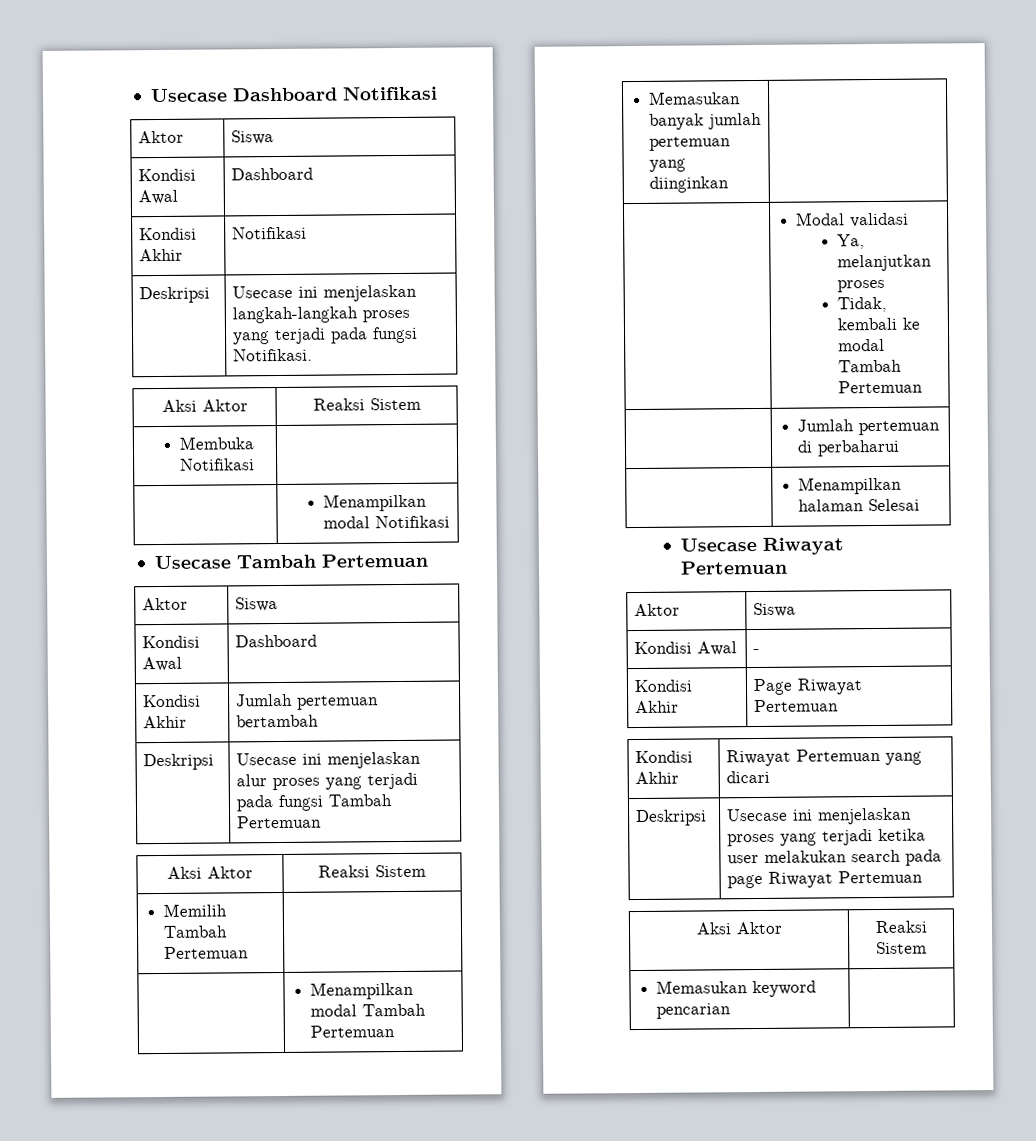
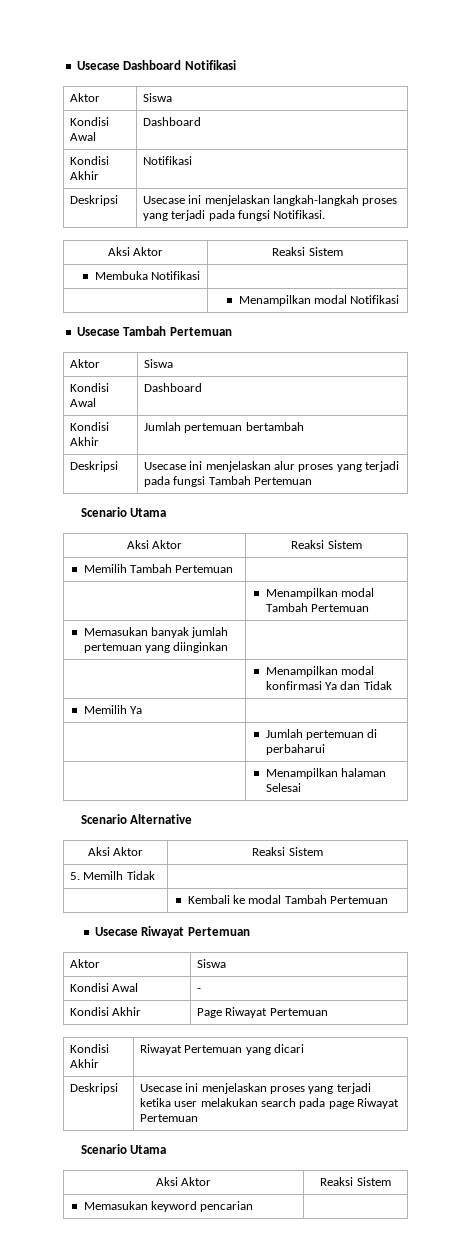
(323, 822) none -> [81,507,167,517] // Scenario Utama
[795,212,909,228] [837,234,866,250] [837,254,933,272] [837,279,886,293] [837,296,888,313] [837,317,921,331] [838,338,886,352] [838,359,903,373] [838,380,924,394] Modal validasi // Ya, melanjutkan proses // Tidak, kembali ke modal Tambah Pertemuan -> [265,666,375,677] [265,681,392,690] [83,705,143,714] Menampilkan modal konfirmasi Ya dan Tidak // Memilih Ya |
(920, 505) none -> [81,814,193,824] [87,847,144,856] [252,847,323,856] [69,871,155,880] [187,895,389,904] // Scenario Alternative // Aksi Aktor | Reaksi Sistem // 5. Memilh Tidak | // | Kembali ke modal Tambah Pertemuan
(924, 877) none -> [81,1144,167,1154] // Scenario Utama

